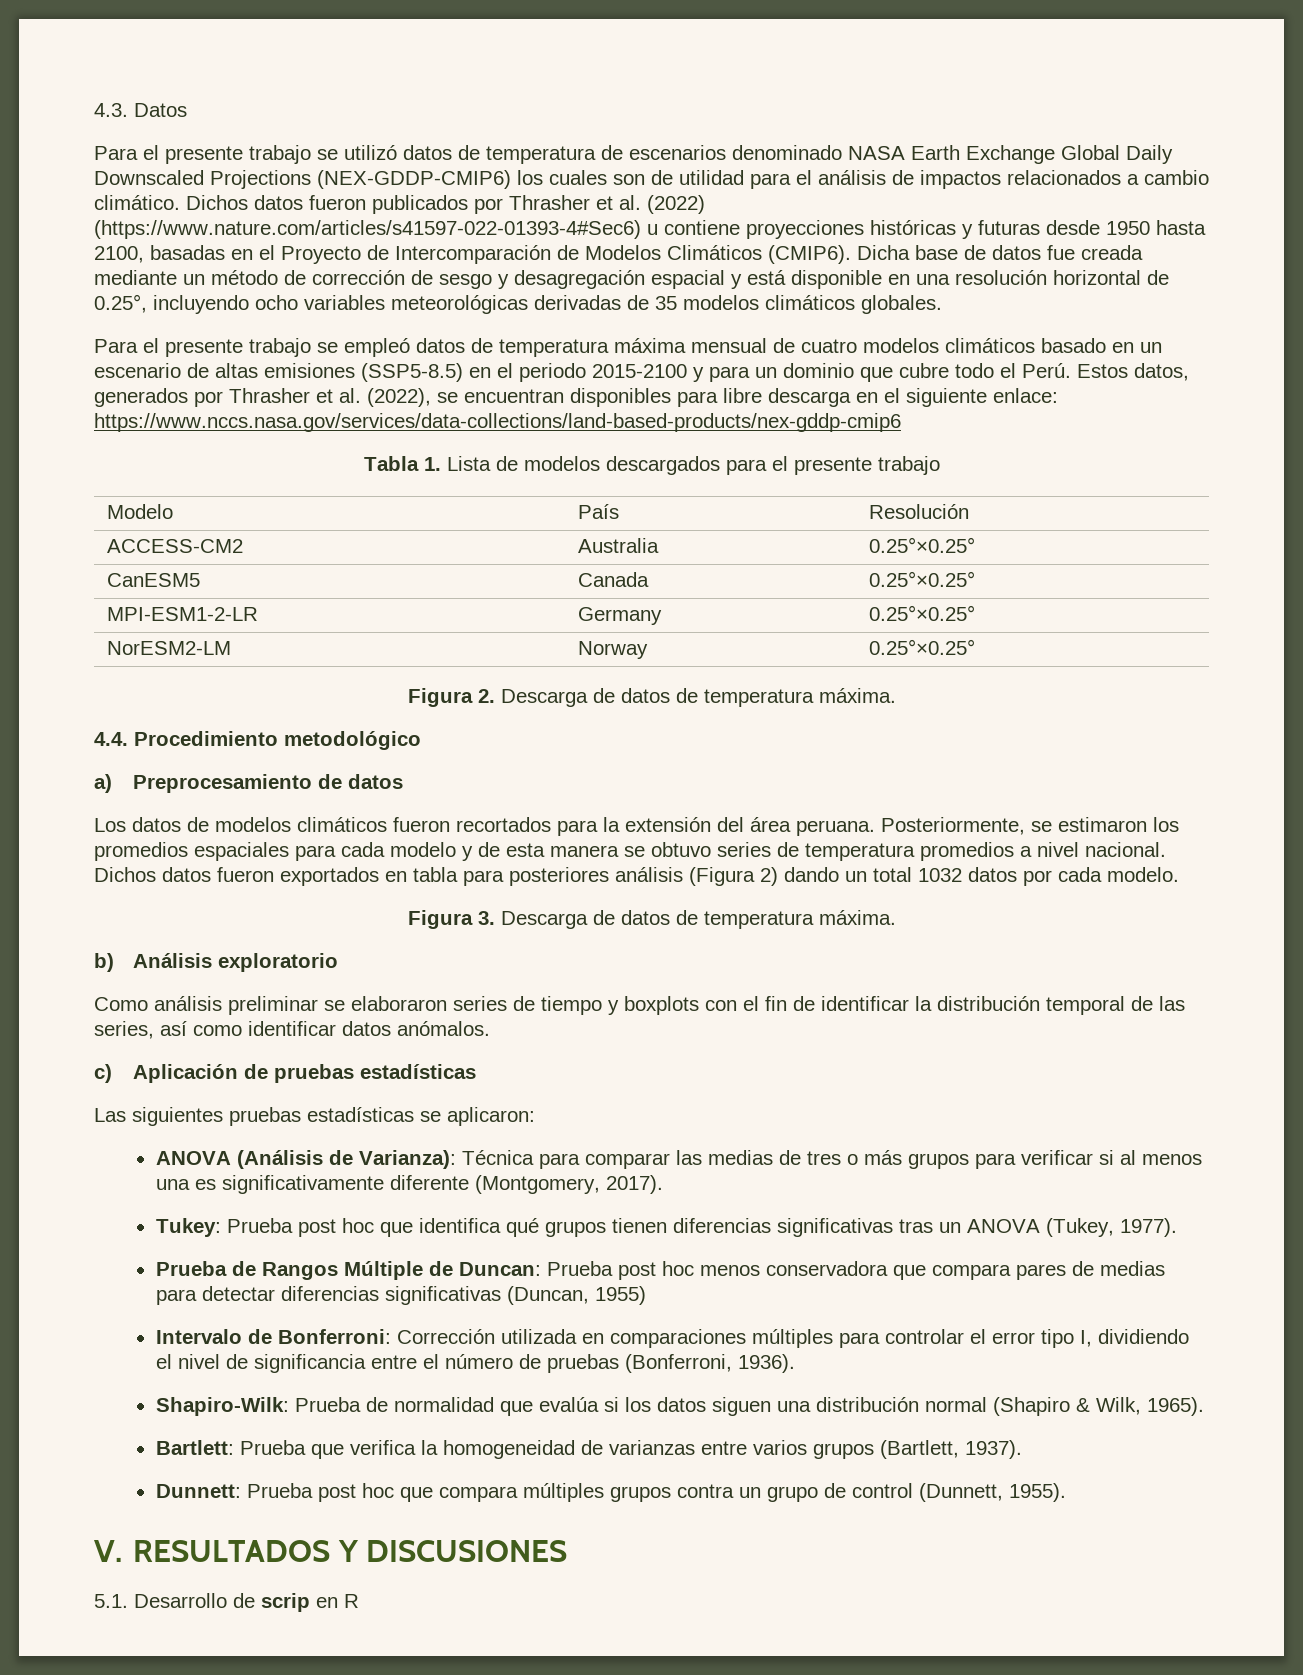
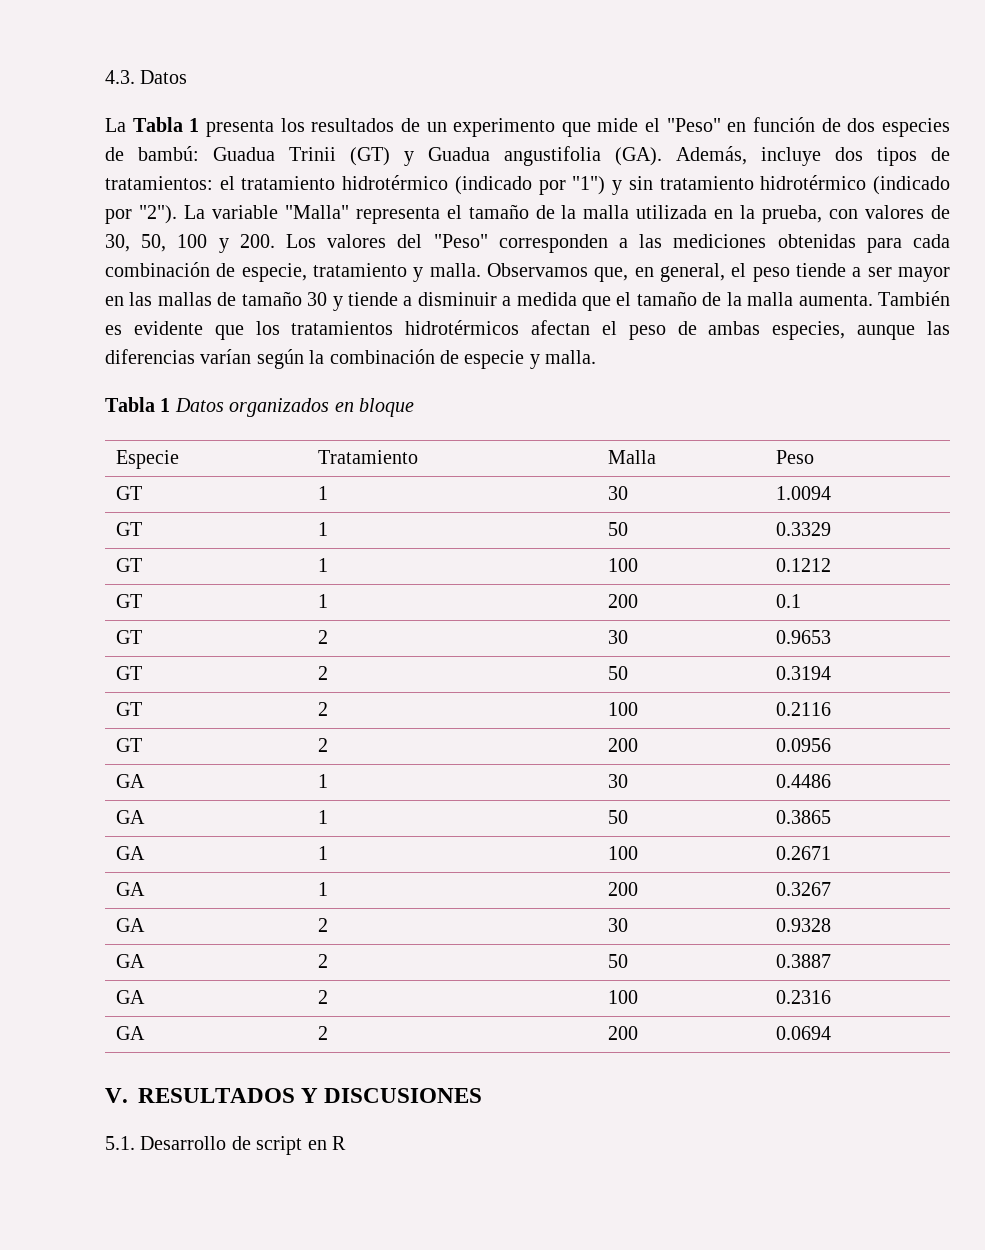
[94,145,1173,164] [94,170,1209,189] [94,195,705,214] [94,220,1206,239] [94,245,1143,264] [94,270,1169,289] [94,294,942,314] [94,338,1162,357] [94,363,1189,382] [94,388,1058,407] [94,413,901,432] [363,456,940,475] [106,504,173,519] [577,504,619,519] [868,504,969,519] [106,539,243,553] [577,538,659,553] [868,537,975,553] [106,573,200,587] [577,572,649,587] [868,571,975,587] [106,607,258,621] [577,607,662,625] [868,605,975,621] [106,641,231,655] [577,641,648,659] [868,639,975,655] [407,688,896,707] [94,731,421,750] [94,774,404,793] [94,817,1179,836] [94,842,1166,861] [94,867,1179,886] [407,910,896,929] [94,953,339,972] [94,996,1185,1015] [94,1021,490,1039] [94,1064,477,1083] [94,1107,535,1126] [155,1150,1202,1169] [155,1175,663,1194] [155,1218,1177,1237] [155,1261,1165,1280] [155,1286,646,1305] [155,1329,1189,1348] [155,1354,795,1373] [155,1397,1204,1416] [155,1440,1022,1459] [155,1483,1066,1502] Para el presente trabajo se utilizó datos de temperatura de escenarios denominado NASA Earth Exchange Global Daily Downscaled Projections (NEX-GDDP-CMIP6) los cuales son de utilidad para el análisis de impactos relacionados a cambio climático. Dichos datos fueron publicados por Thrasher et al. (2022) (https://www.nature.com/articles/s41597-022-01393-4#Sec6) u contiene proyecciones históricas y futuras desde 1950 hasta 2100, basadas en el Proyecto de Intercomparación de Modelos Climáticos (CMIP6). Dicha base de datos fue creada mediante un método de corrección de sesgo y desagregación espacial y está disponible en una resolución horizontal de 0.25°, incluyendo ocho variables meteorológicas derivadas de 35 modelos climáticos globales. // Para el presente trabajo se empleó datos de temperatura máxima mensual de cuatro modelos climáticos basado en un escenario de altas emisiones (SSP5-8.5) en el periodo 2015-2100 y para un dominio que cubre todo el Perú. Estos datos, generados por Thrasher et al. (2022), se encuentran disponibles para libre descarga en el siguiente enlace: https://www.nccs.nasa.gov/services/data-collections/land-based-products/nex-gddp-cmip6 // Tabla 1. Lista de modelos descargados para el presente trabajo // Modelo | País | Resolución // ACCESS-CM2 | Australia | 0.25°×0.25° // CanESM5 | Canada | 0.25°×0.25° // MPI-ESM1-2-LR | Germany | 0.25°×0.25° // NorESM2-LM | Norway | 0.25°×0.25° // Figura 2. Descarga de datos de temperatura máxima. // 4.4. Procedimiento metodológico // a) Preprocesamiento de datos // Los datos de modelos climáticos fueron recortados para la extensión del área peruana. Posteriormente, se estimaron los promedios espaciales para cada modelo y de esta manera se obtuvo series de temperatura promedios a nivel nacional. Dichos datos fueron exportados en tabla para posteriores análisis (Figura 2) dando un total 1032 datos por cada modelo. // Figura 3. Descarga de datos de temperatura máxima. // b) Análisis exploratorio // Como análisis preliminar se elaboraron series de tiempo y boxplots con el fin de identificar la distribución temporal de las series, así como identificar datos anómalos. // c) Aplicación de pruebas estadísticas // Las siguientes pruebas estadísticas se aplicaron: // ANOVA (Análisis de Varianza): Técnica para comparar las medias de tres o más grupos para verificar si al menos una es significativamente diferente (Montgomery, 2017). // Tukey: Prueba post hoc que identifica qué grupos tienen diferencias significativas tras un ANOVA (Tukey, 1977). // Prueba de Rangos Múltiple de Duncan: Prueba post hoc menos conservadora que compara pares de medias para detectar diferencias significativas (Duncan, 1955) // Intervalo de Bonferroni: Corrección utilizada en comparaciones múltiples para controlar el error tipo I, dividiendo el nivel de significancia entre el número de pruebas (Bonferroni, 1936). // Shapiro-Wilk: Prueba de normalidad que evalúa si los datos siguen una distribución normal (Shapiro & Wilk, 1965). // Bartlett: Prueba que verifica la homogeneidad de varianzas entre varios grupos (Bartlett, 1937). // Dunnett: Prueba post hoc que compara múltiples grupos contra un grupo de control (Dunnett, 1955). -> [105,117,950,137] [105,146,950,166] [105,175,951,195] [105,204,951,224] [105,234,951,253] [105,262,951,282] [105,291,951,311] [105,320,950,340] [105,349,597,369] [105,397,414,417] [116,450,180,469] [318,450,419,464] [608,450,657,464] [776,450,815,464] [116,486,143,500] [318,486,329,500] [608,486,629,500] [776,486,832,500] [116,522,143,536] [318,522,329,536] [608,522,629,536] [776,522,832,536] [116,558,143,572] [318,558,329,572] [608,558,639,572] [776,558,832,572] [116,594,143,608] [318,594,329,608] [608,594,639,608] [776,594,802,608] [116,630,143,644] [318,630,329,644] [608,630,629,644] [776,630,832,644] [116,666,143,680] [318,666,329,680] [608,666,629,680] [776,666,832,680] [116,702,143,716] [318,702,329,716] [608,702,639,716] [776,702,832,716] [116,738,143,752] [318,738,329,752] [608,738,639,752] [776,738,832,752] [116,774,146,788] [318,774,329,788] [608,774,629,788] [776,774,832,788] [116,810,146,824] [318,810,329,824] [608,810,629,824] [776,810,832,824] [116,846,146,860] [318,846,329,860] [608,846,639,860] [776,846,832,860] [116,882,146,896] [318,882,329,896] [608,882,639,896] [776,882,832,896] [116,918,146,932] [318,918,329,932] [608,918,629,932] [776,918,832,932] [116,954,146,968] [318,954,329,968] [608,954,629,968] [776,954,832,968] [116,990,146,1004] [318,990,329,1004] [608,990,639,1004] [776,990,832,1004] [116,1026,146,1040] [318,1026,329,1040] [608,1026,639,1040] [776,1026,832,1040] La Tabla 1 presenta los resultados de un experimento que mide el "Peso" en función de dos especies de bambú: Guadua Trinii (GT) y Guadua angustifolia (GA). Además, incluye dos tipos de tratamientos: el tratamiento hidrotérmico (indicado por "1") y sin tratamiento hidrotérmico (indicado por "2"). La variable "Malla" representa el tamaño de la malla utilizada en la prueba, con valores de 30, 50, 100 y 200. Los valores del "Peso" corresponden a las mediciones obtenidas para cada combinación de especie, tratamiento y malla. Observamos que, en general, el peso tiende a ser mayor en las mallas de tamaño 30 y tiende a disminuir a medida que el tamaño de la malla aumenta. También es evidente que los tratamientos hidrotérmicos afectan el peso de ambas especies, aunque las diferencias varían según la combinación de especie y malla. // Tabla 1 Datos organizados en bloque // Especie | Tratamiento | Malla | Peso // GT | 1 | 30 | 1.0094 // GT | 1 | 50 | 0.3329 // GT | 1 | 100 | 0.1212 // GT | 1 | 200 | 0.1 // GT | 2 | 30 | 0.9653 // GT | 2 | 50 | 0.3194 // GT | 2 | 100 | 0.2116 // GT | 2 | 200 | 0.0956 // GA | 1 | 30 | 0.4486 // GA | 1 | 50 | 0.3865 // GA | 1 | 100 | 0.2671 // GA | 1 | 200 | 0.3267 // GA | 2 | 30 | 0.9328 // GA | 2 | 50 | 0.3887 // GA | 2 | 100 | 0.2316 // GA | 2 | 200 | 0.0694
[261,1593,310,1612] scrip -> [256,1136,303,1155] script

